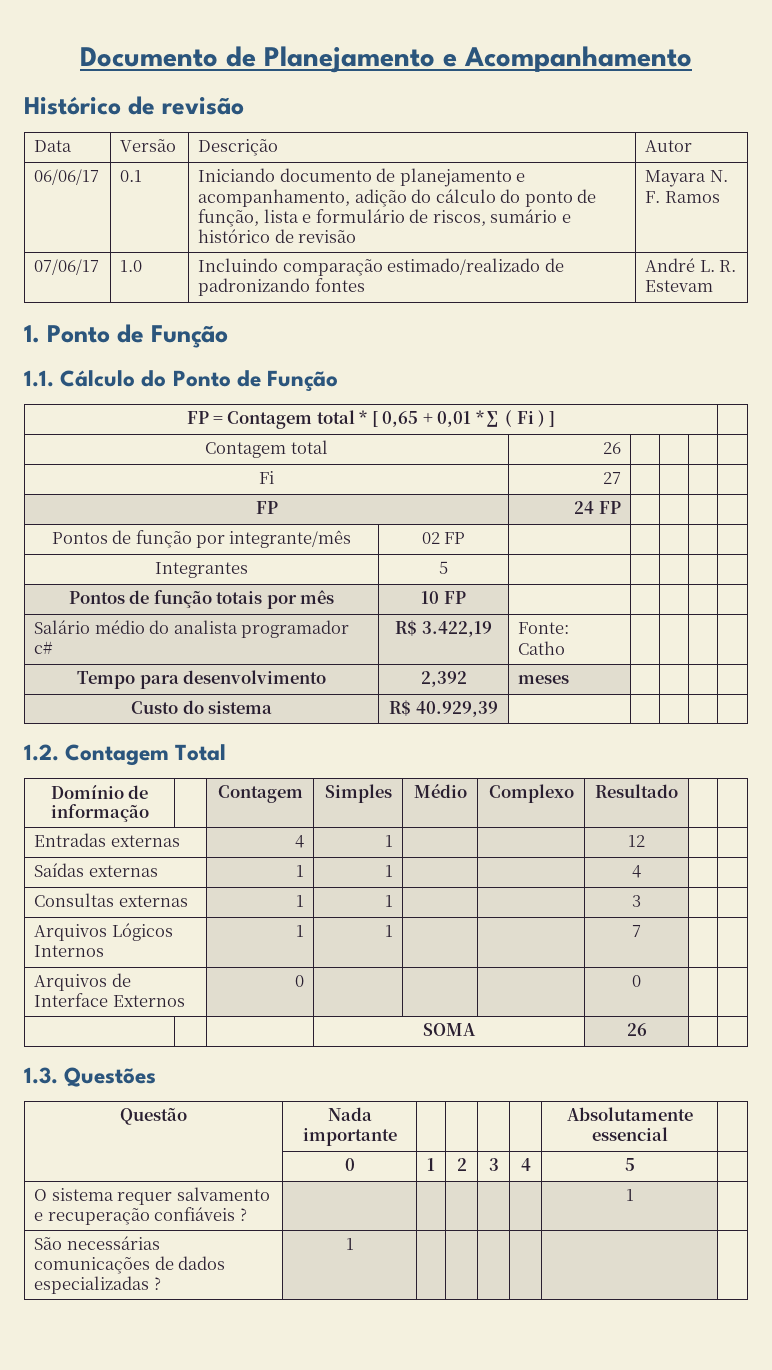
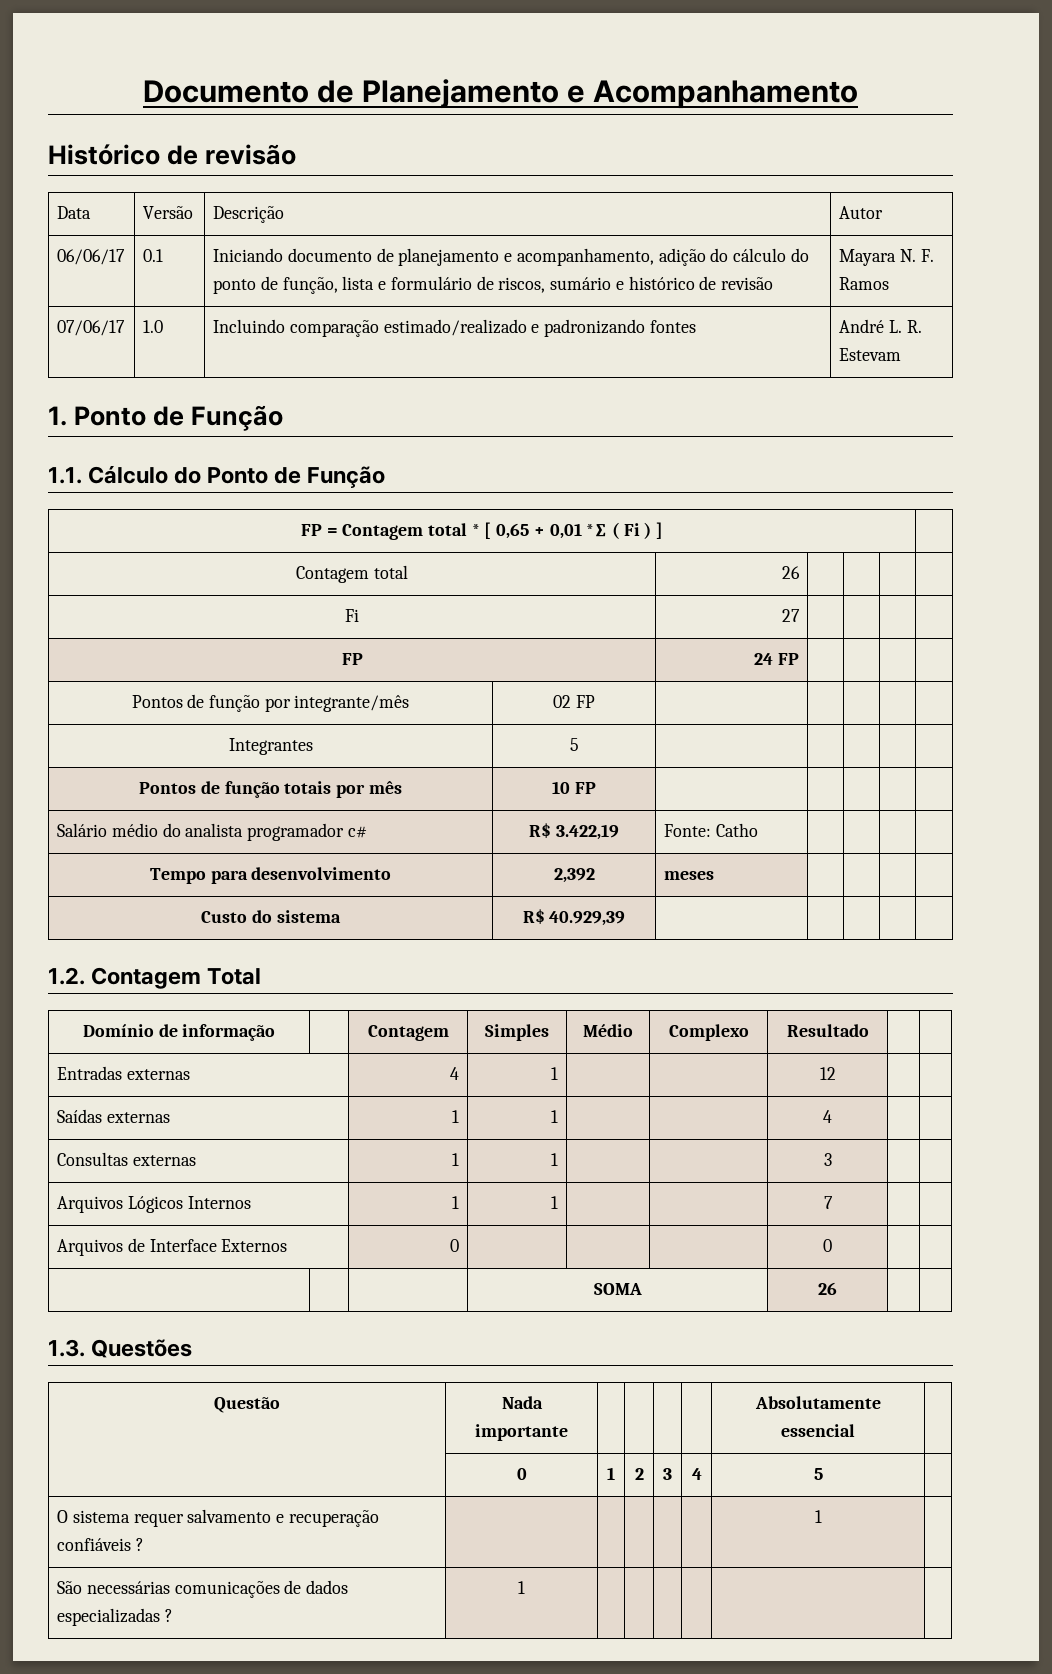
[544,258,564,272] de -> [531,324,540,333] e

